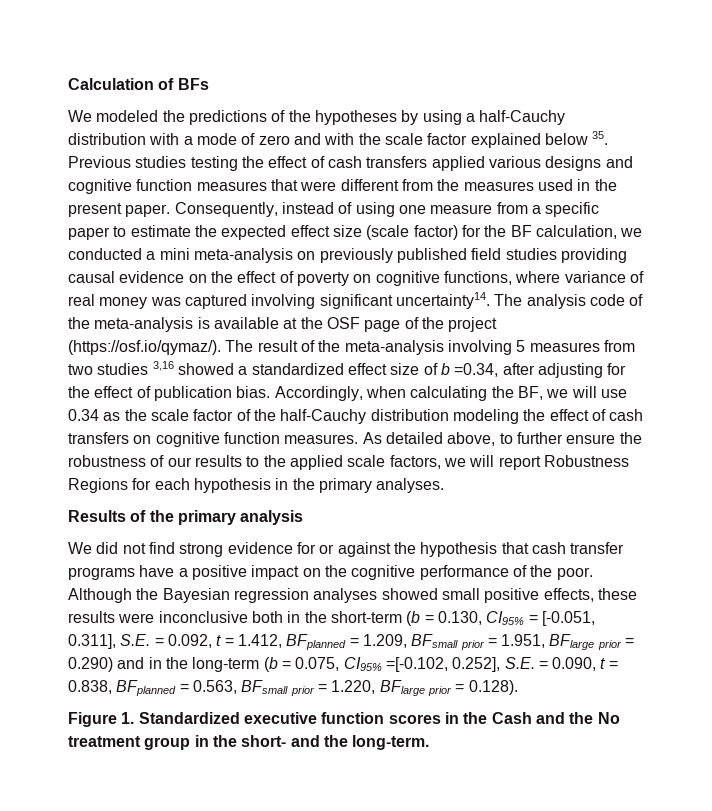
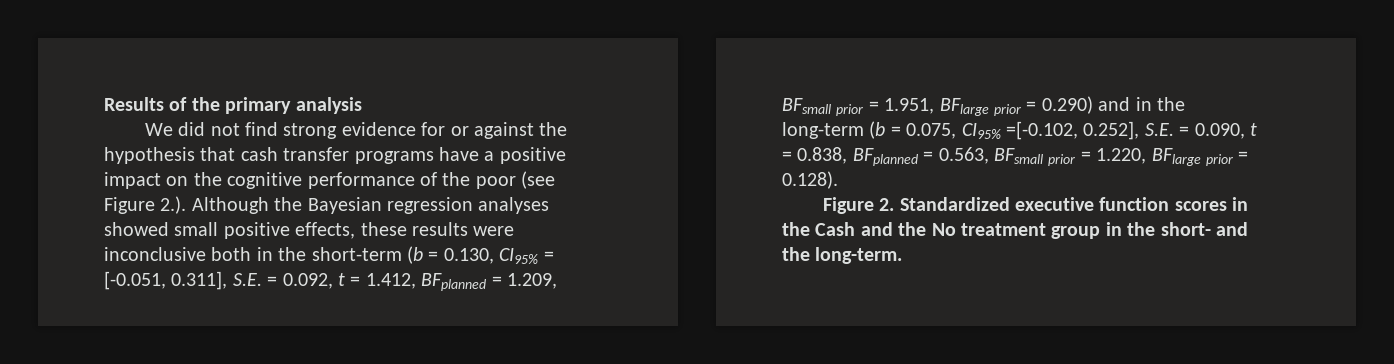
[68,78,209,90] [68,110,566,125] [68,131,609,148] [68,156,633,171] [68,179,617,194] [68,202,600,217] [68,225,643,240] [68,248,627,263] [68,271,644,286] [68,292,644,309] [68,317,498,332] [68,340,635,355] [68,361,627,378] [68,386,627,401] [68,409,644,424] [68,432,642,447] [68,455,629,470] [68,478,445,493] Calculation of BFs // We modeled the predictions of the hypotheses by using a half-Cauchy distribution with a mode of zero and with the scale factor explained below 35. Previous studies testing the effect of cash transfers applied various designs and cognitive function measures that were different from the measures used in the present paper. Consequently, instead of using one measure from a specific paper to estimate the expected effect size (scale factor) for the BF calculation, we conducted a mini meta-analysis on previously published field studies providing causal evidence on the effect of poverty on cognitive functions, where variance of real money was captured involving significant uncertainty14. The analysis code of the meta-analysis is available at the OSF page of the project (https://osf.io/qymaz/). The result of the meta-analysis involving 5 measures from two studies 3,16 showed a standardized effect size of b =0.34, after adjusting for the effect of publication bias. Accordingly, when calculating the BF, we will use 0.34 as the scale factor of the half-Cauchy distribution modeling the effect of cash transfers on cognitive function measures. As detailed above, to further ensure the robustness of our results to the applied scale factors, we will report Robustness Regions for each hypothesis in the primary analyses. // -> (104, 104) none
[556,567,593,580] poor. -> [475,171,556,189] [104,196,187,214] poor (see Figure 2.).
[121,712,135,724] 1. -> [879,198,895,211] 2.

